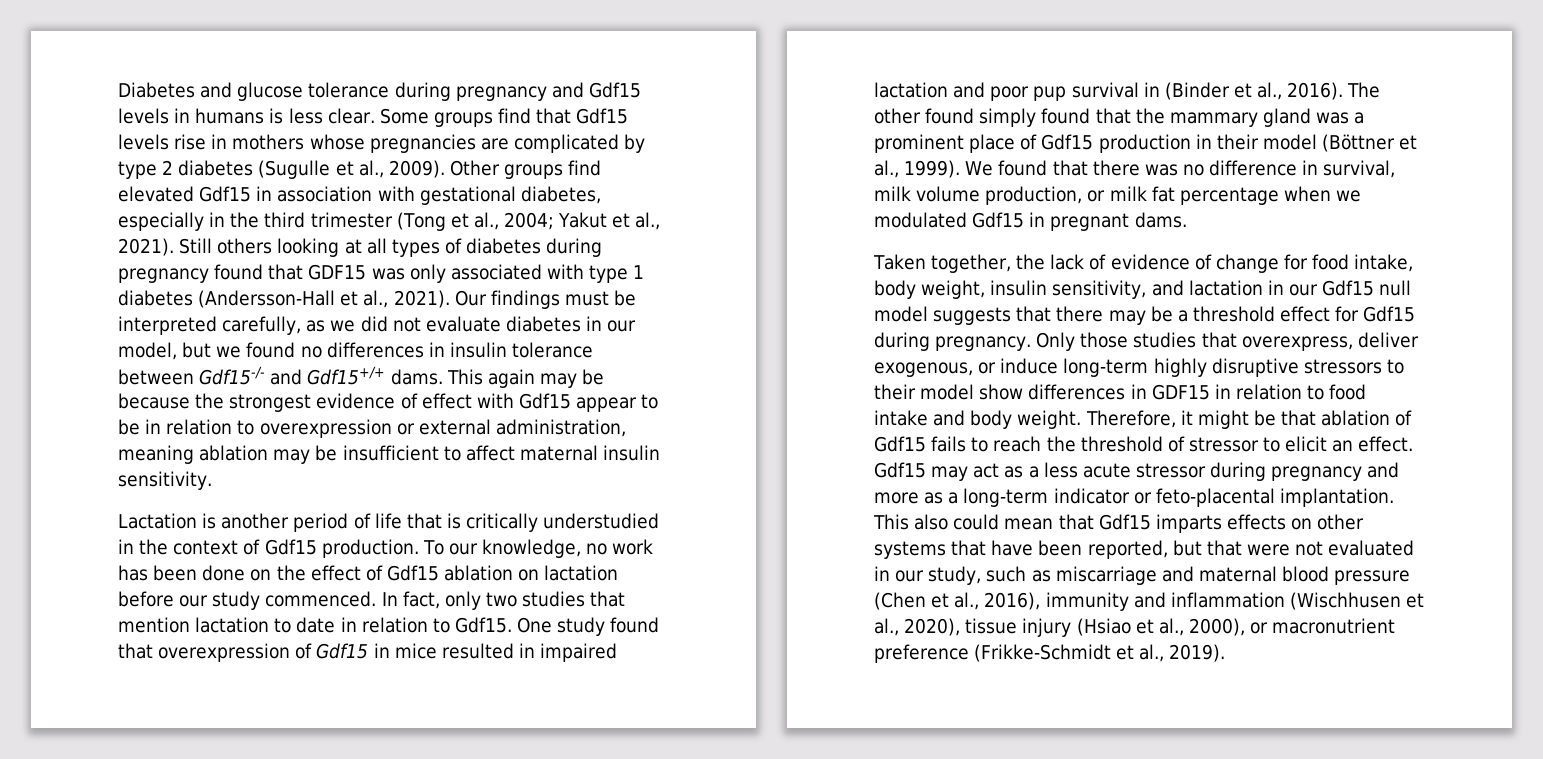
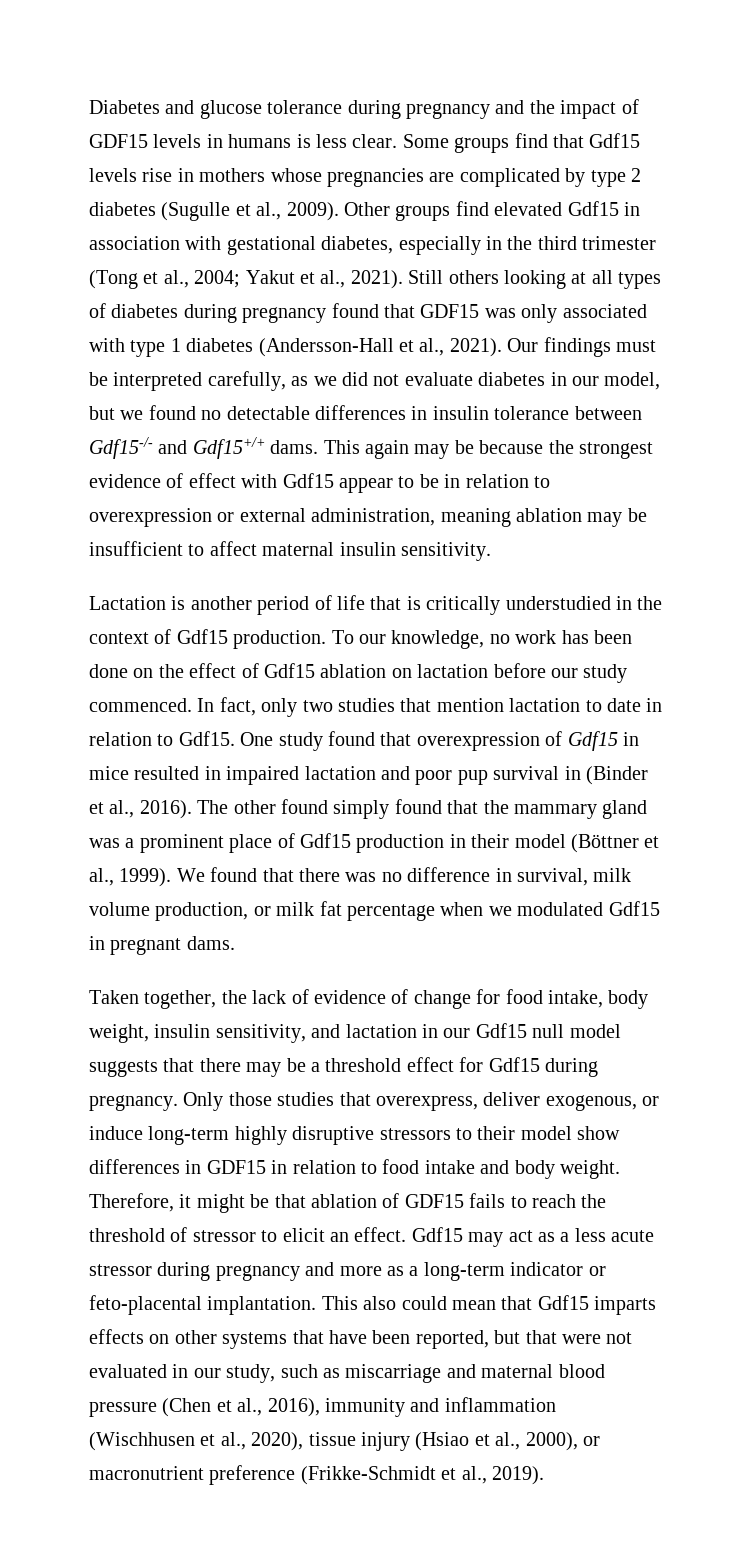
[588,82,641,98] Gdf15 -> [529,99,639,119] [89,134,148,148] the impact of GDF15
(322, 352) none -> [226,406,310,420] detectable
[874,436,926,452] Gdf15 -> [404,1194,464,1208] GDF15

